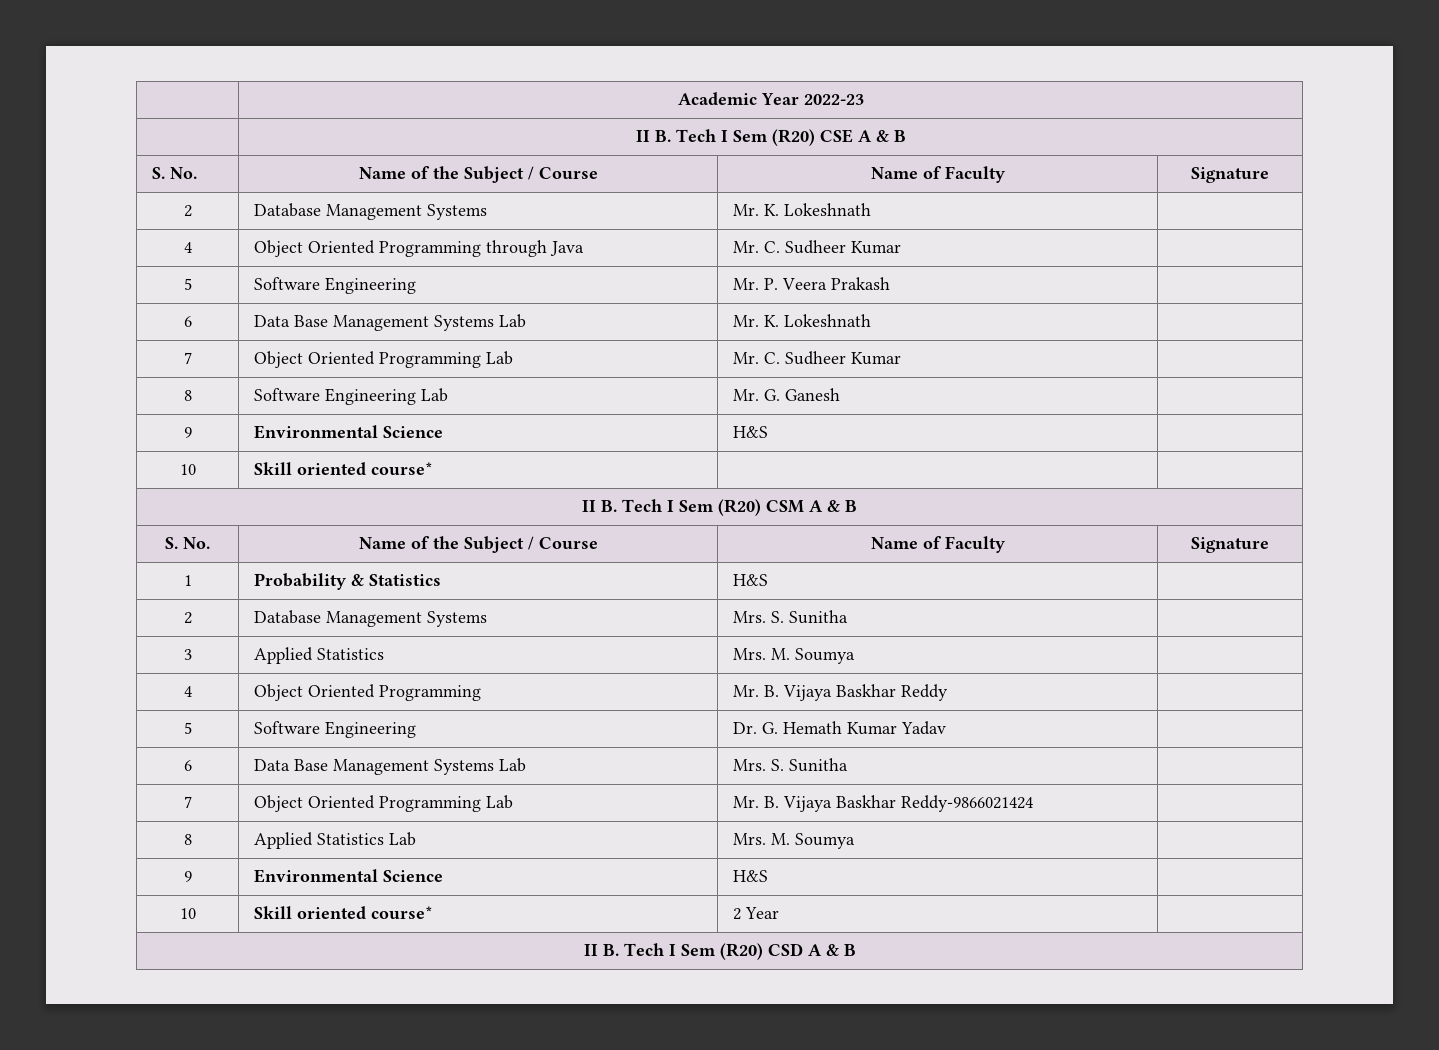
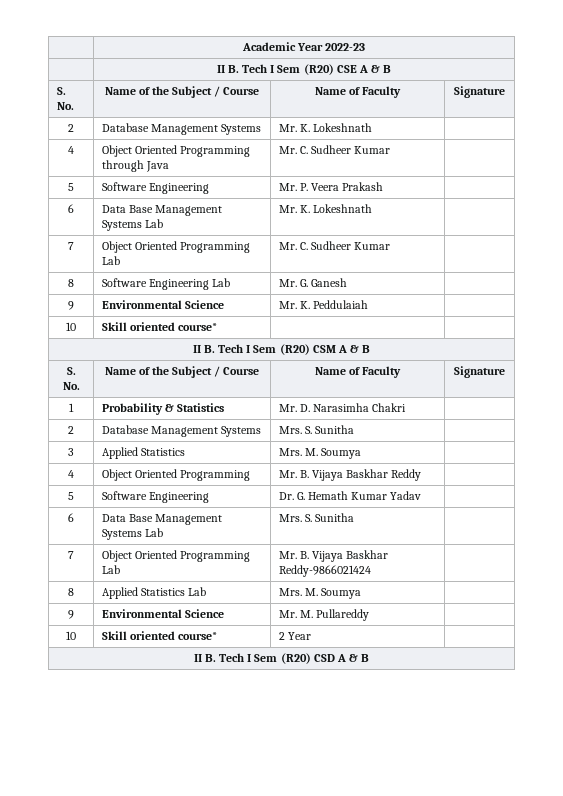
[732,426,768,438] H&S -> [278,300,368,309] Mr. K. Peddulaiah
[732,574,768,586] H&S -> [278,403,407,412] Mr. D. Narasimha Chakri
[732,870,768,882] H&S -> [278,609,369,621] Mr. M. Pullareddy

